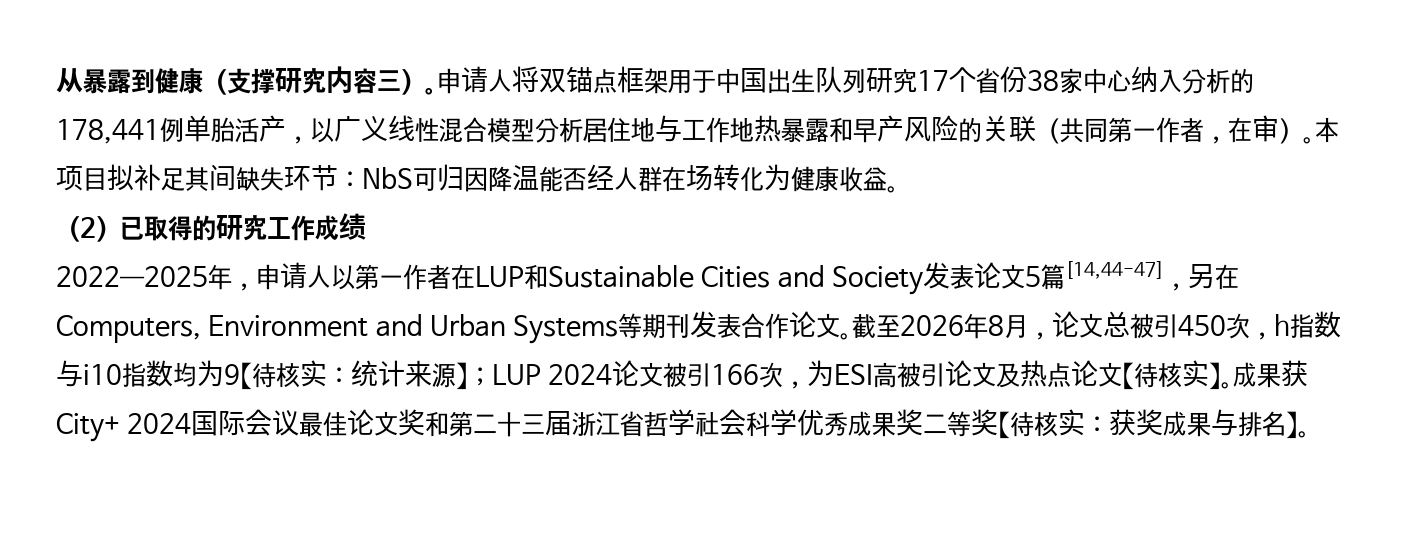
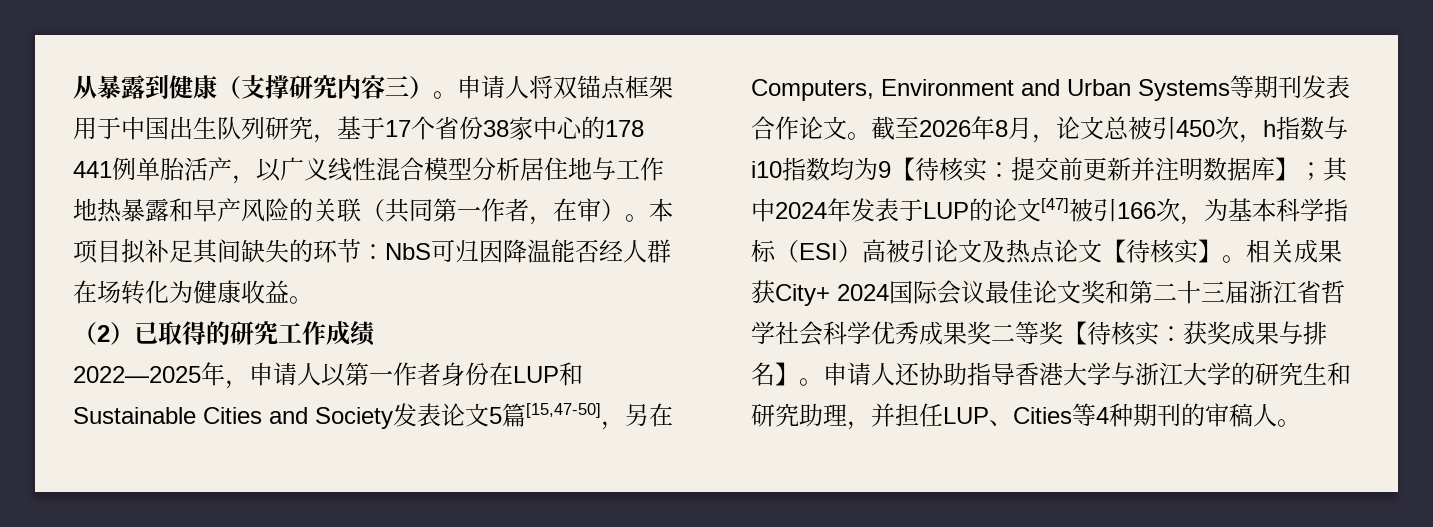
(917, 81) none -> [313,116,385,143] ，基于
[1131,66,1254,94] [56,119,160,144] 纳入分析的178,441 -> [581,116,644,140] [73,161,112,178] 的178 441
(284, 179) none -> [289,239,313,263] 的
(451, 277) none -> [441,362,489,386] 身份
[1064,261,1164,279] [14,44-47] -> [526,403,601,418] [15,47-50]
[351,360,874,390] 统计来源】；LUP 2024论文被引166次，为ESI -> [1011,157,1348,182] [751,198,1348,225] [751,239,862,263] 提交前更新并注明数据库】；其中2024年发表于LUP的论文[47]被引166次，为基本科学指标（ESI）
(1234, 385) none -> [1246,239,1294,263] 相关
(1311, 434) none -> [823,362,1351,386] [751,403,1301,430] 申请人还协助指导香港大学与浙江大学的研究生和研究助理，并担任LUP、Cities等4种期刊的审稿人。

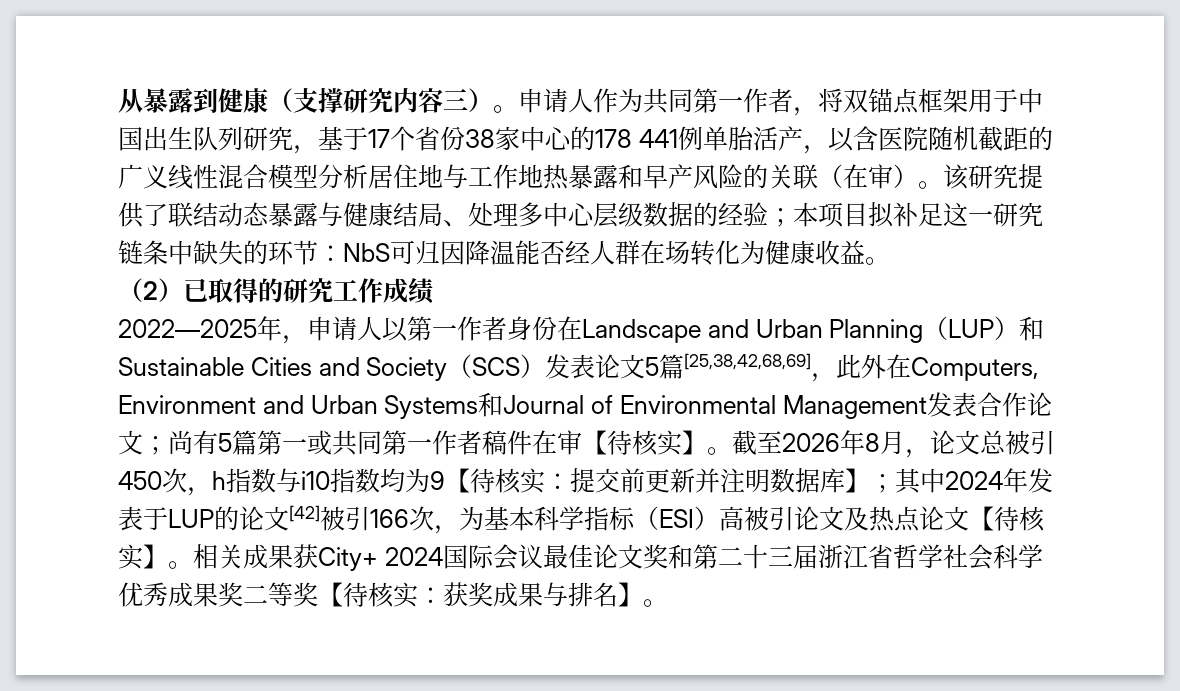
(529, 87) none -> [593,88,818,116] 作为共同第一作者，
(281, 170) none -> [852,126,1053,151] 含医院随机截距的
[385,198,673,225] [73,239,241,264] 共同第一作者，在审）。本项目拟补足其间 -> [843,164,1043,190] [118,202,1043,228] [118,240,193,265] 在审）。该研究提供了联结动态暴露与健康结局、处理多中心层级数据的经验；本项目拟补足这一研究链条中
[513,366,559,383] LUP -> [582,316,1020,343] Landscape and Urban Planning（LUP）
(393, 418) none -> [447,354,546,378] （SCS）
[526,403,601,418] [601,403,649,430] [15,47-50]，另 -> [684,353,812,370] [811,354,887,382] [25,38,42,68,69]，此外
[1230,75,1350,99] [751,116,847,140] 等期刊发表合作论文 -> [478,392,1052,419] [118,430,707,456] 和Journal of Environmental Management发表合作论文；尚有5篇第一或共同第一作者稿件在审【待核实】
[1041,198,1069,213] [47] -> [289,505,320,522] [42]
[823,362,1351,386] [751,403,1301,430] 申请人还协助指导香港大学与浙江大学的研究生和研究助理，并担任LUP、Cities等4种期刊的审稿人。 -> (668, 603) none

